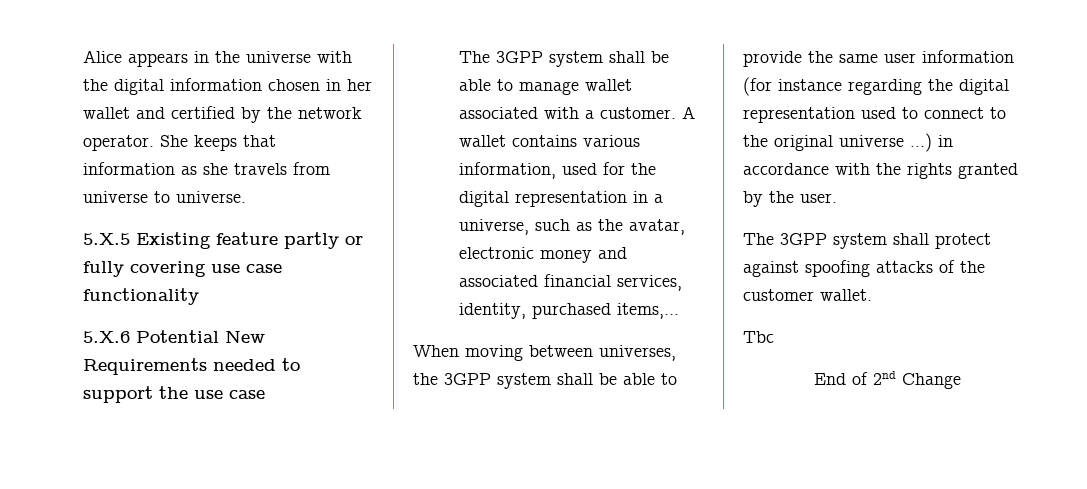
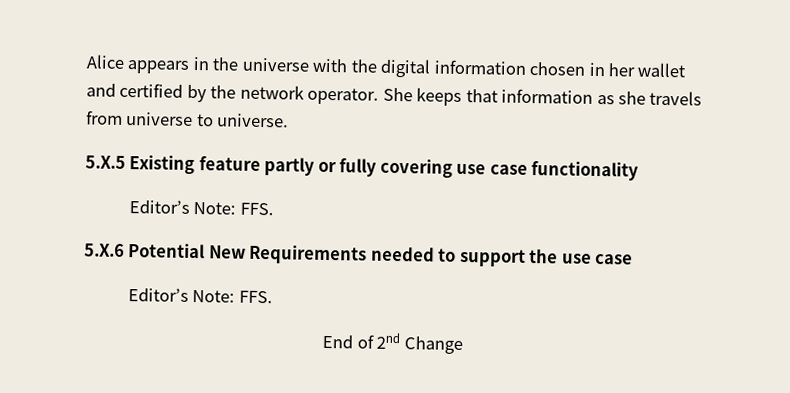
(199, 296) none -> [128,200,274,216] // Editor’s Note: FFS.
[458,51,669,67] [458,79,632,95] [458,106,695,119] [458,135,640,147] [458,162,656,179] [458,191,663,207] [458,219,685,235] [458,247,627,263] [458,274,682,291] [458,303,679,319] [413,345,676,361] [413,373,677,389] [743,50,1014,67] [743,77,1009,96] [743,107,1006,123] [743,133,953,152] [743,163,1018,179] [743,191,837,207] [743,233,991,249] [743,260,985,277] [743,289,872,301] [743,331,774,343] The 3GPP system shall be able to manage wallet associated with a customer. A wallet contains various information, used for the digital representation in a universe, such as the avatar, electronic money and associated financial services, identity, purchased items,… // When moving between universes, the 3GPP system shall be able to provide the same user information (for instance regarding the digital representation used to connect to the original universe …) in accordance with the rights granted by the user. // The 3GPP system shall protect against spoofing attacks of the customer wallet. // Tbc -> [127,288,273,304] Editor’s Note: FFS.

